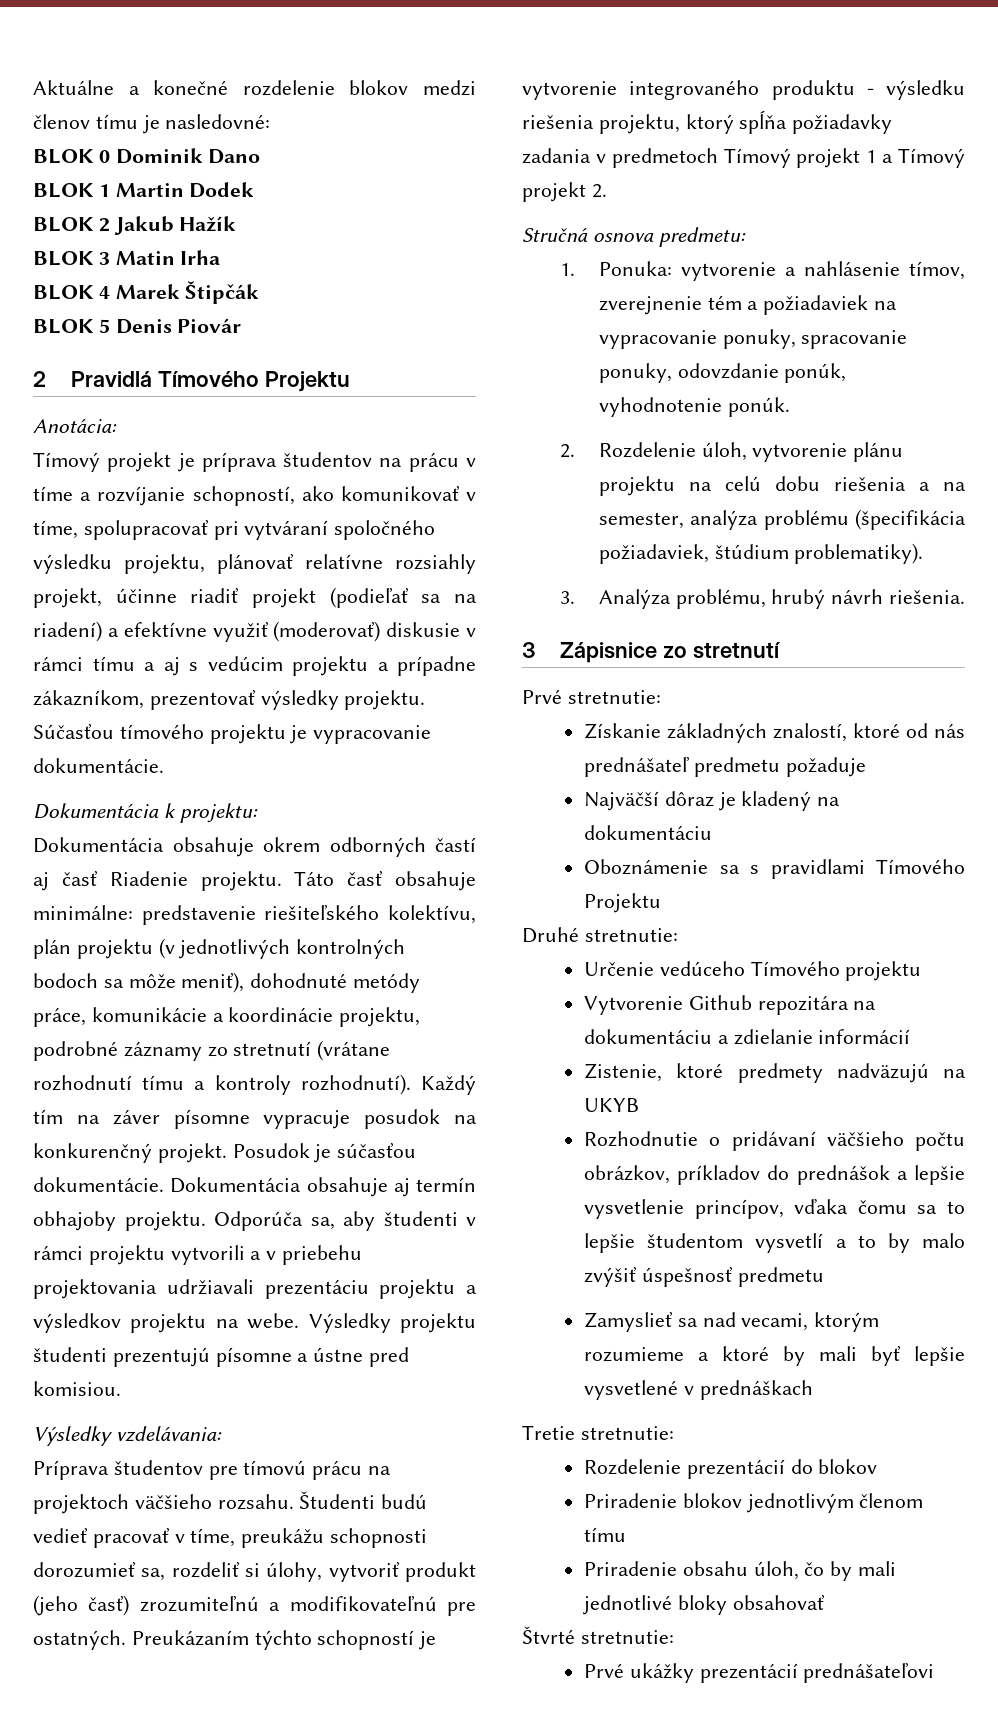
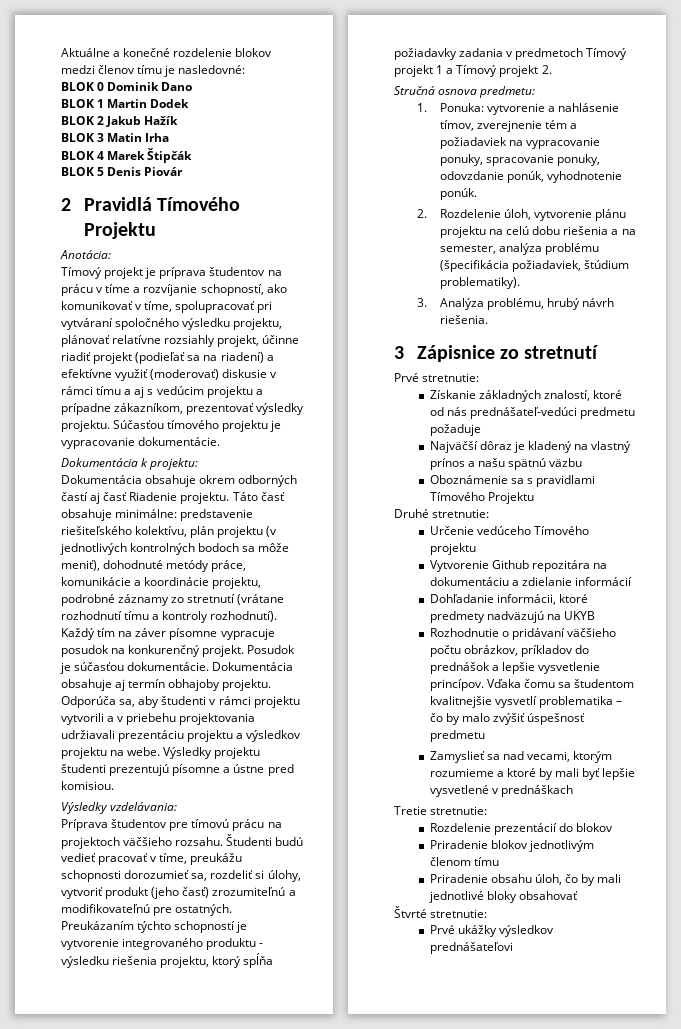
[584,757,690,777] prednášateľ -> [469,407,577,419] prednášateľ-vedúci
[584,825,713,840] dokumentáciu -> [591,441,632,453] [429,458,583,470] vlastný prínos a našu spätnú väzbu
[584,1063,663,1082] Zistenie, -> [429,594,556,605] Dohľadanie informácii,
[694,1199,965,1219] [584,1233,876,1253] princípov, vďaka čomu sa to lepšie študentom vysvetlí a to -> [429,679,635,691] [429,696,622,708] [429,713,443,722] princípov. Vďaka čomu sa študentom kvalitnejšie vysvetlí problematika – čo
[699,1663,798,1683] prezentácií -> [498,925,554,937] výsledkov

